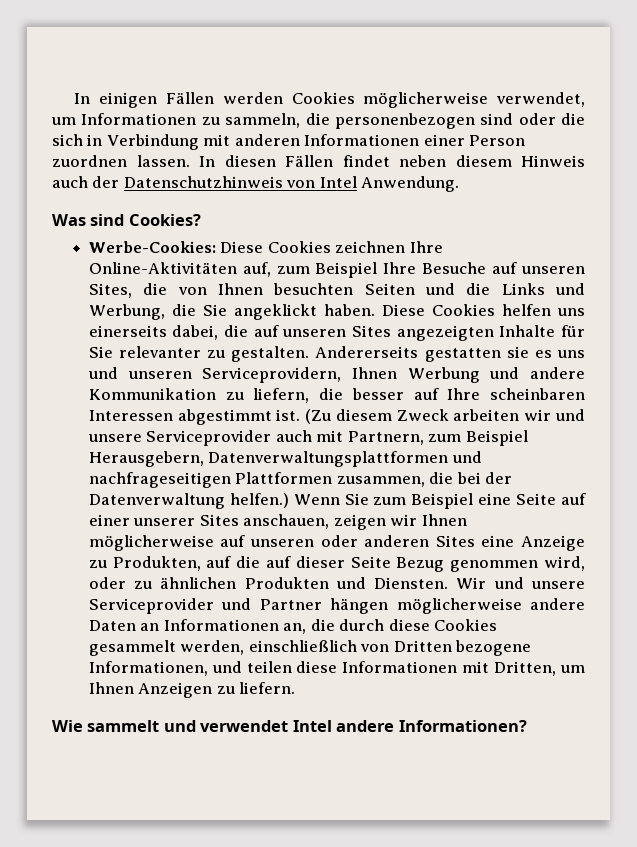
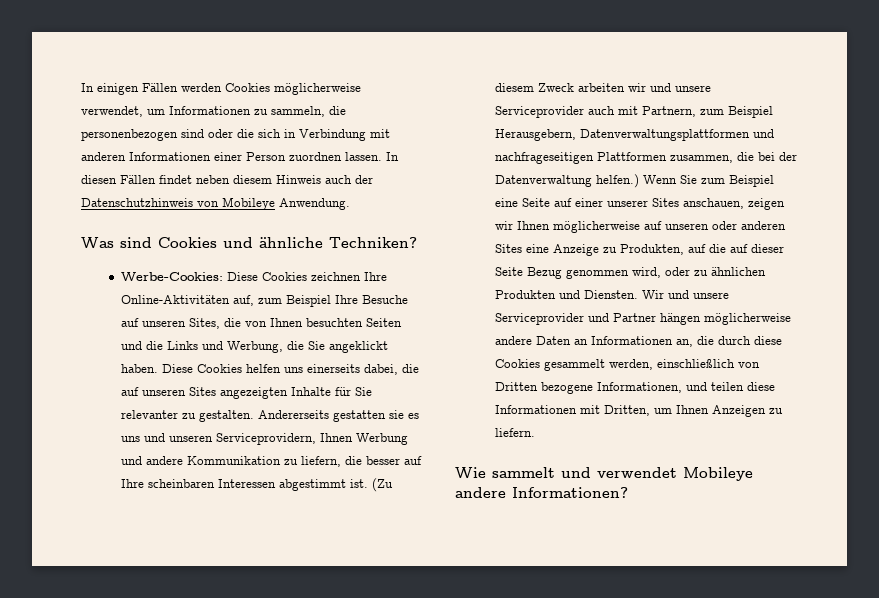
[319,176,357,188] Intel -> [222,197,275,210] Mobileye
[128,214,201,226] Cookies? -> [158,237,417,248] Cookies und ähnliche Techniken?
[292,720,332,732] Intel -> [683,467,753,481] Mobileye

